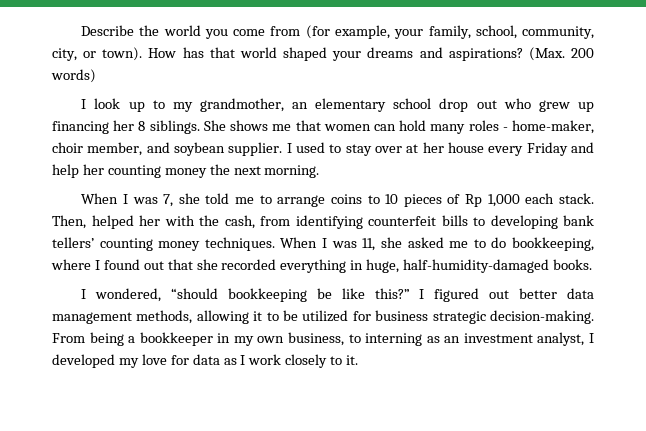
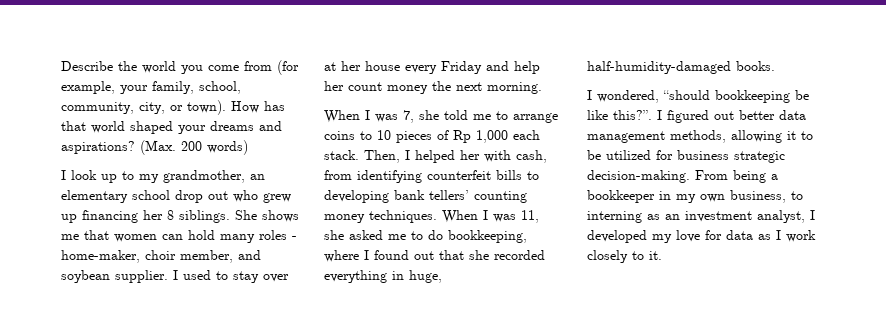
[107,165,161,178] counting -> [348,82,382,91] count
(86, 222) none -> [405,150,410,160] I
[199,215,219,226] the -> (511, 156) none
[374,288,410,299] this?” -> [613,110,652,120] this?”.

